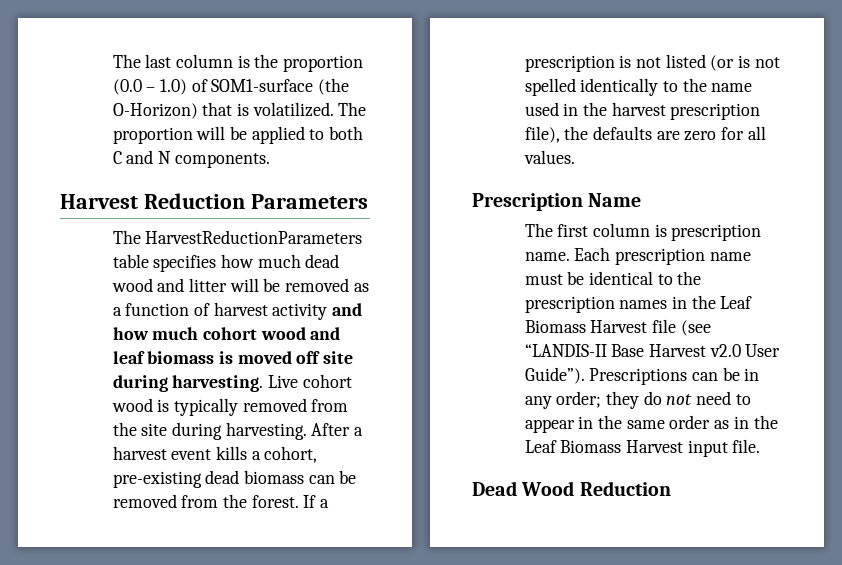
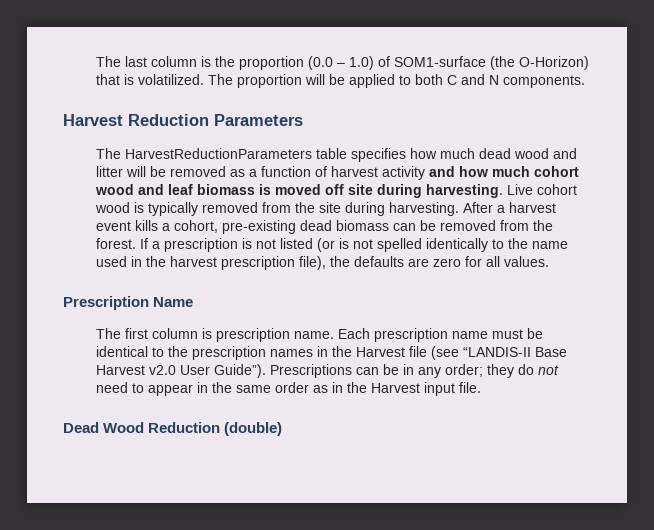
[720,296,753,309] [524,320,586,333] Leaf Biomass -> (353, 351) none
[524,440,622,453] Leaf Biomass -> (368, 387) none
(671, 488) none -> [224,422,283,436] (double)

